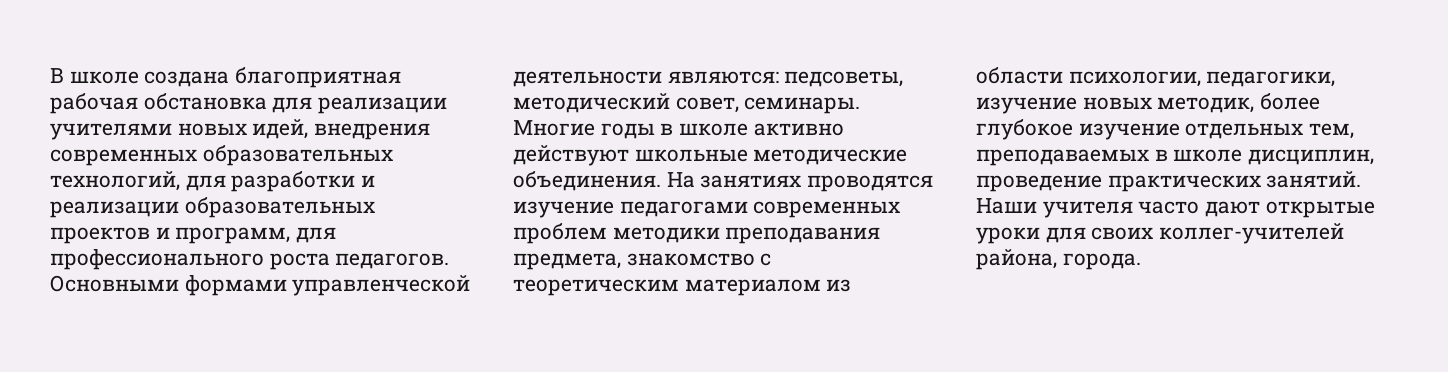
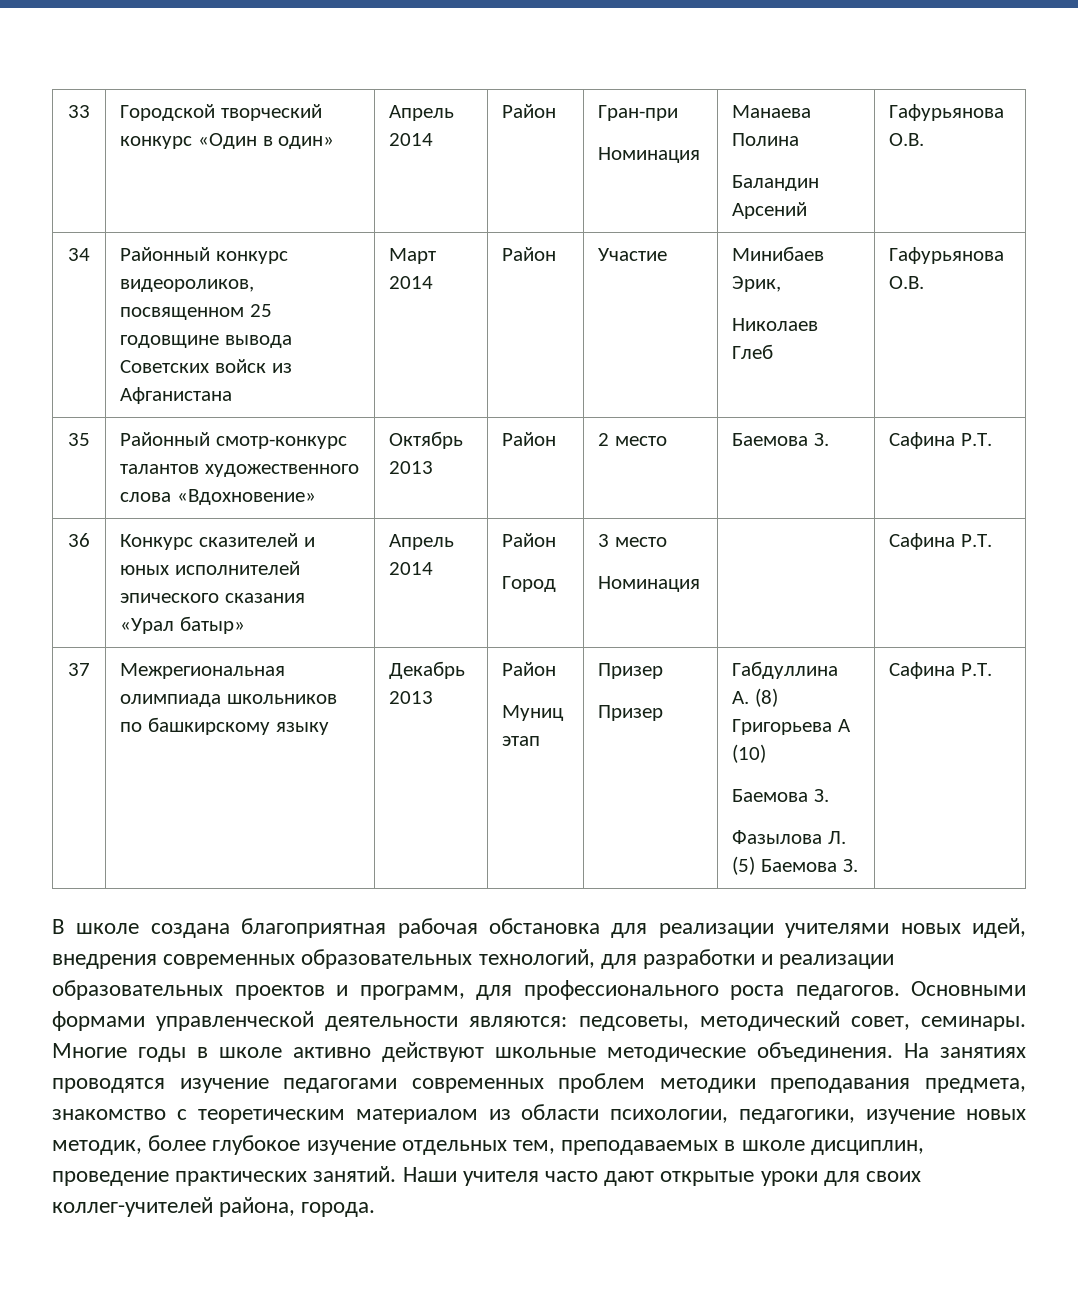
(50, 75) none -> [68,105,90,118] [120,104,322,121] [120,133,335,149] [389,105,455,121] [389,133,434,146] [502,104,557,118] [598,105,679,121] [598,147,701,163] [732,105,812,118] [732,133,800,146] [732,175,820,191] [732,202,808,219] [889,104,1005,121] [889,133,925,146] [68,248,90,261] [120,247,288,264] [120,279,255,292] [120,304,272,320] [120,335,292,348] [120,359,292,373] [120,387,233,404] [389,248,437,264] [389,276,434,289] [502,247,557,261] [598,248,668,261] [732,246,825,261] [732,276,782,292] [732,318,819,331] [732,344,774,359] [889,247,1005,264] [889,276,925,289] [68,433,90,446] [120,432,347,449] [120,464,359,477] [120,489,316,505] [389,431,464,449] [389,461,434,474] [502,432,557,446] [598,433,667,446] [732,433,829,446] [889,432,992,449] [68,533,90,547] [120,533,315,550] [120,561,300,575] [120,593,305,603] [120,616,245,634] [389,534,455,550] [389,562,434,575] [502,533,557,547] [502,576,557,592] [598,534,667,547] [598,576,701,592] [889,533,992,550] [68,663,90,676] [120,663,286,679] [120,694,337,707] [120,717,329,735] [389,661,466,679] [389,691,434,704] [502,662,557,676] [502,705,565,721] [502,736,541,746] [598,663,664,679] [598,705,664,721] [732,661,839,679] [732,688,778,707] [732,719,851,735] [732,744,767,763] [732,789,829,802] [732,830,846,844] [732,856,858,875] [889,662,992,679] 33 | Городской творческий конкурс «Один в один» | Апрель 2014 | Район | Гран-при // Номинация | Манаева Полина // Баландин Арсений | Гафурьянова О.В. // 34 | Районный конкурс видеороликов, посвященном 25 годовщине вывода Советских войск из Афганистана | Март 2014 | Район | Участие | Минибаев Эрик, // Николаев Глеб | Гафурьянова О.В. // 35 | Районный смотр-конкурс талантов художественного слова «Вдохновение» | Октябрь 2013 | Район | 2 место | Баемова З. | Сафина Р.Т. // 36 | Конкурс сказителей и юных исполнителей эпического сказания «Урал батыр» | Апрель 2014 | Район // Город | 3 место // Номинация | | Сафина Р.Т. // 37 | Межрегиональная олимпиада школьников по башкирскому языку | Декабрь 2013 | Район // Муниц этап | Призер // Призер | Габдуллина А. (8) Григорьева А (10) // Баемова З. // Фазылова Л. (5) Баемова З. | Сафина Р.Т. //

